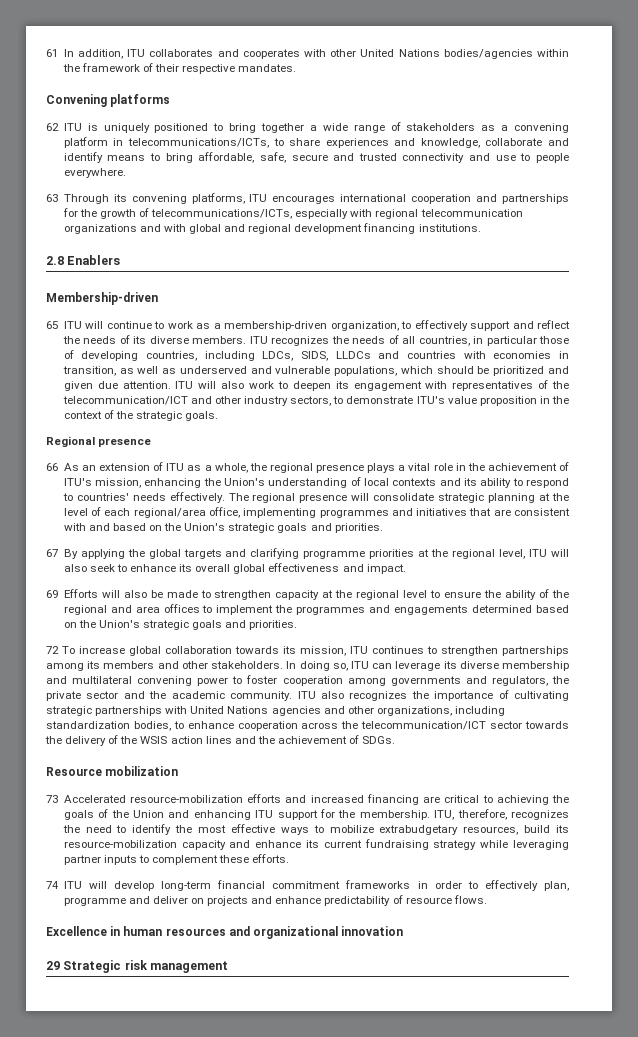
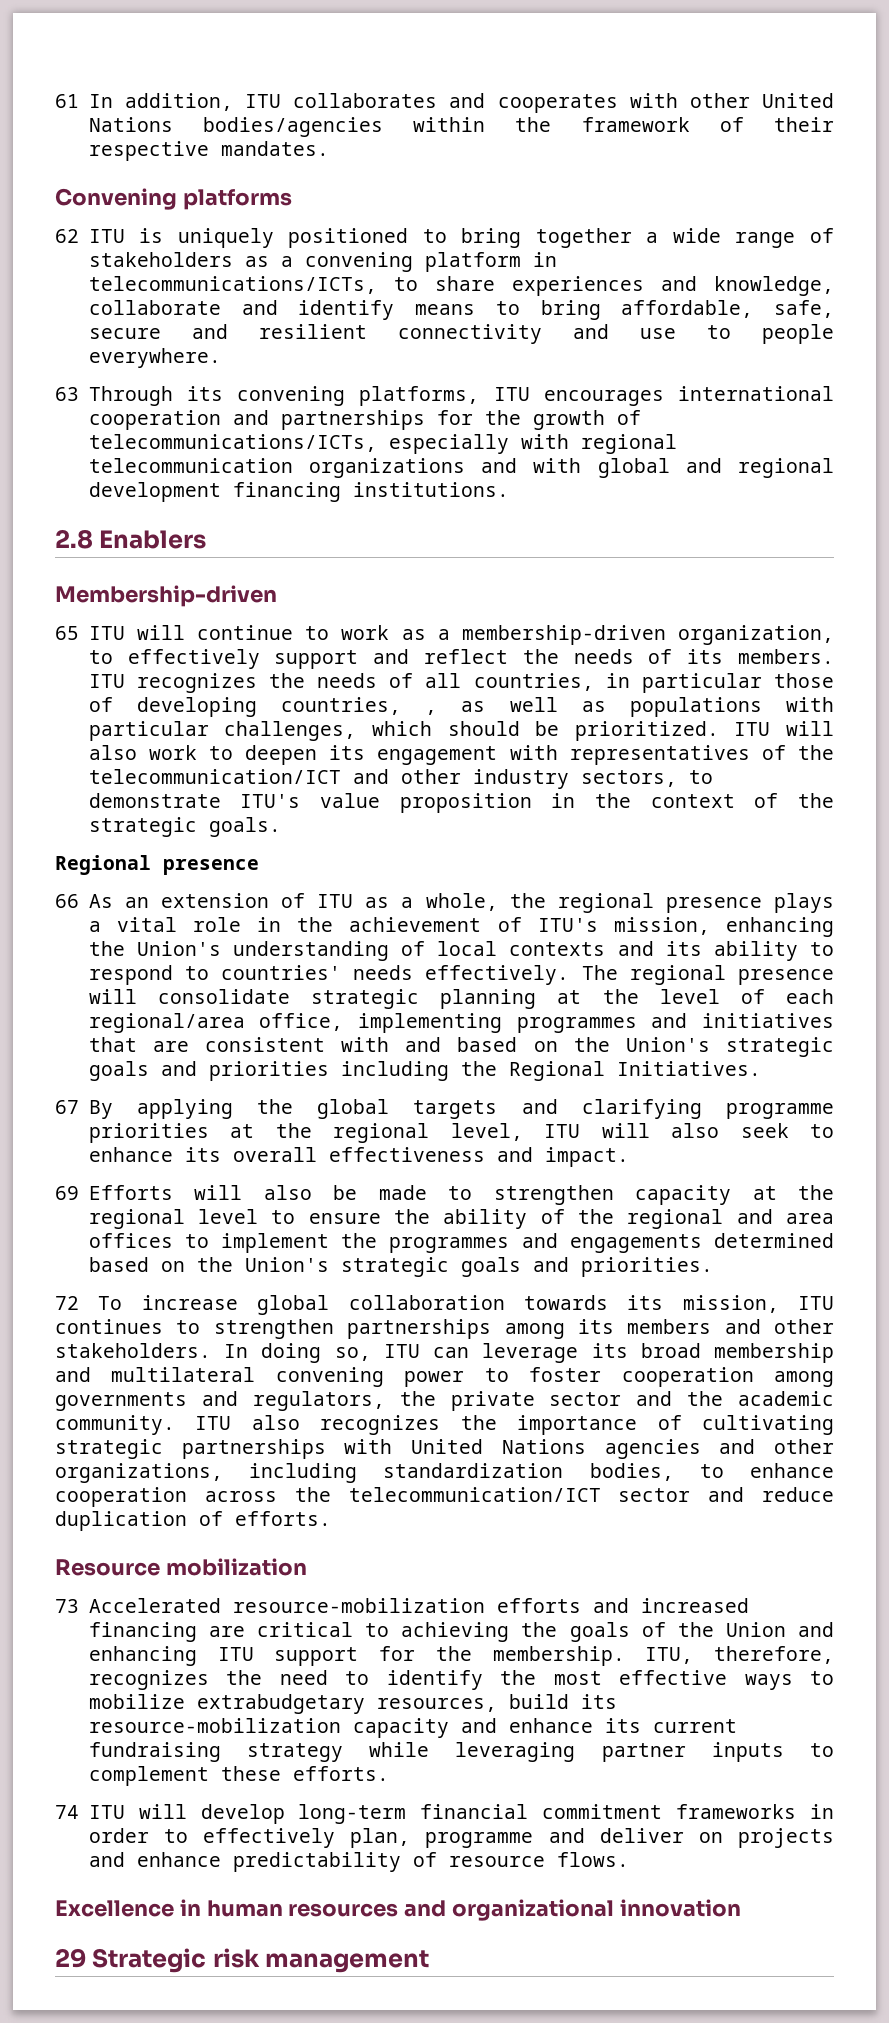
[358,153,397,161] trusted -> [258,324,367,339] resilient
[149,336,189,344] diverse -> (724, 656) none
[204,351,569,361] [62,366,569,376] [63,381,171,391] including LDCs, SIDS, LLDCs and countries with economies in transition, as well as underserved and vulnerable populations, which should be prioritized and given due attention. -> [425,697,834,717] [88,721,719,741] , as well as populations with particular challenges, which should be prioritized.
[334,523,383,533] priorities. -> [208,1061,761,1081] priorities including the Regional Initiatives.
[233,564,266,574] global -> (317, 1154) none
[459,661,499,669] diverse -> [640,1343,701,1358] broad
[524,721,569,729] [45,735,396,746] towards the delivery of the WSIS action lines and the achievement of SDGs. -> [708,1487,835,1502] [55,1511,331,1531] and reduce duplication of efforts.

